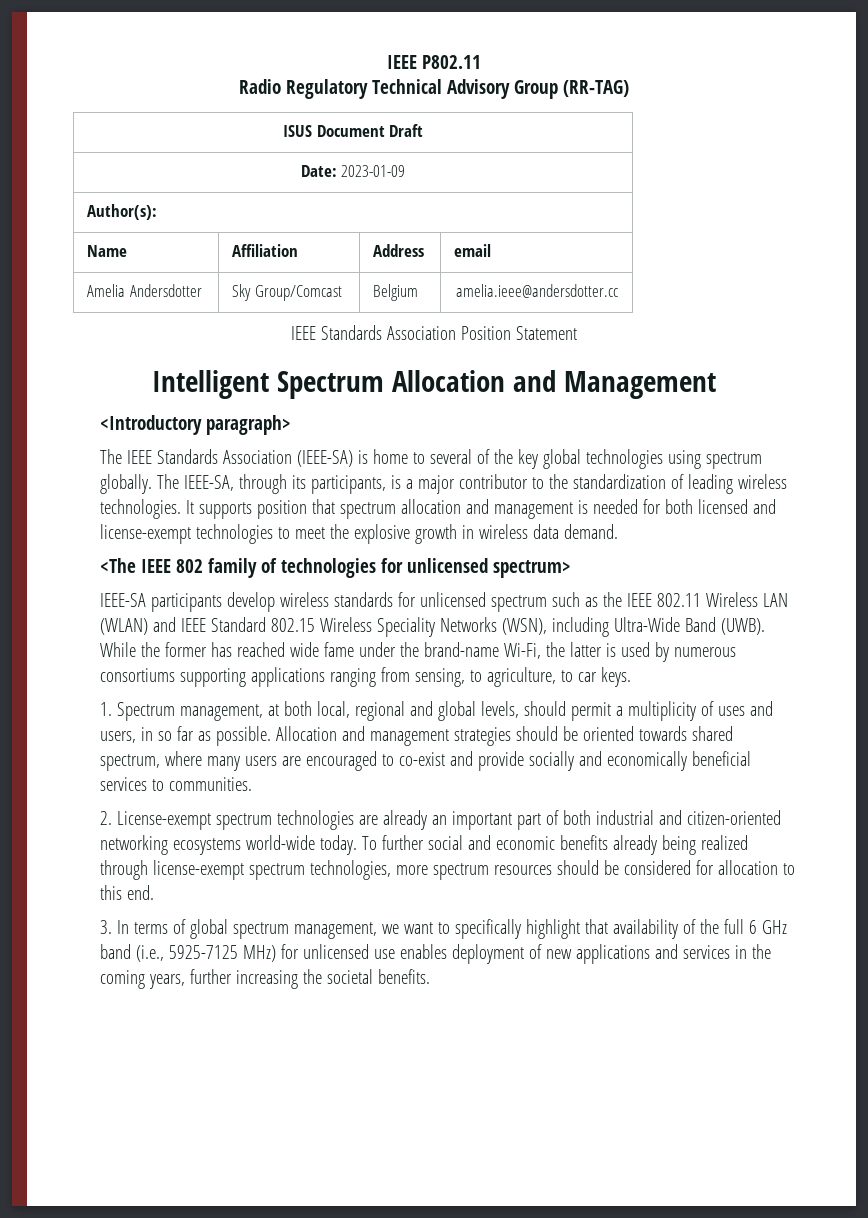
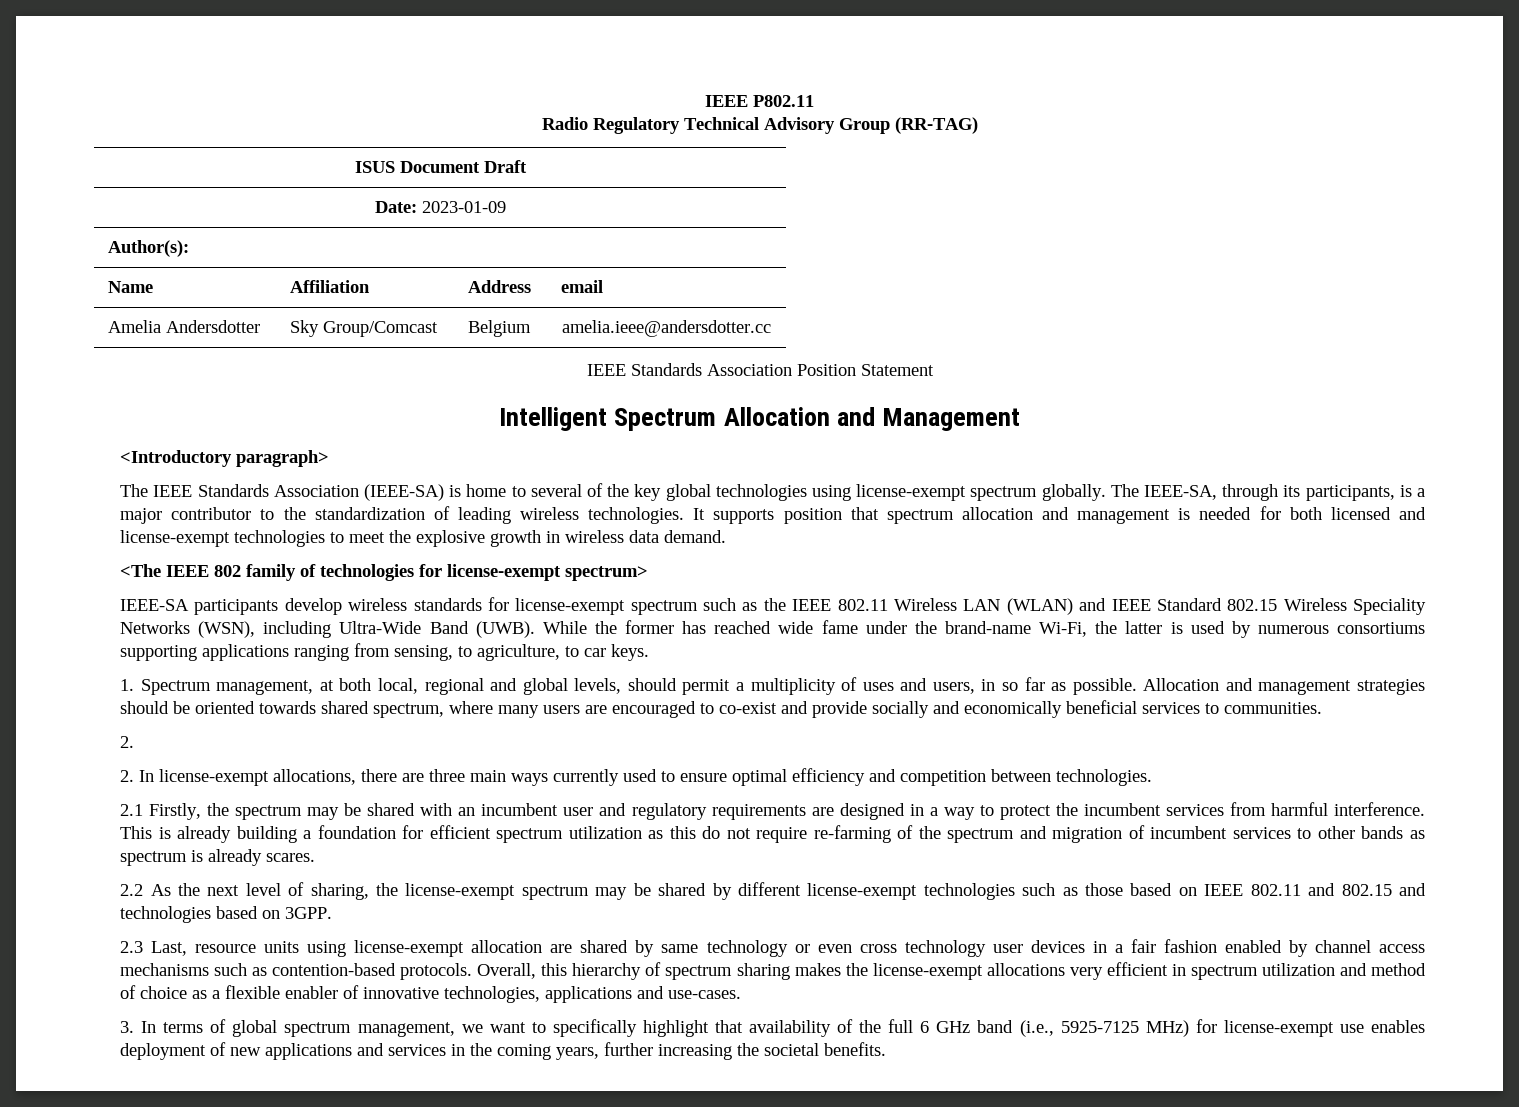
(701, 459) none -> [856,484,967,501] license-exempt
[406,558,488,573] unlicensed -> [447,564,562,581] license-exempt
[419,592,486,607] unlicensed -> [515,598,626,615] license-exempt
[116,810,781,830] [99,835,748,855] [99,860,795,880] [99,885,154,900] License-exempt spectrum technologies are already an important part of both industrial and citizen-oriented networking ecosystems world-wide today. To further social and economic benefits already being realized through license-exempt spectrum technologies, more spectrum resources should be considered for allocation to this end. -> [120,768,1153,786] [120,802,1426,820] [120,825,1426,843] [120,849,316,866] [120,882,1427,900] [120,906,333,923] [120,939,1425,957] [120,962,1426,980] [120,985,742,1003] // 2. In license-exempt allocations, there are three main ways currently used to ensure optimal efficiency and competition between technologies. // 2.1 Firstly, the spectrum may be shared with an incumbent user and regulatory requirements are designed in a way to protect the incumbent services from harmful interference. This is already building a foundation for efficient spectrum utilization as this do not require re-farming of the spectrum and migration of incumbent services to other bands as spectrum is already scares. // 2.2 As the next level of sharing, the license-exempt spectrum may be shared by different license-exempt technologies such as those based on IEEE 802.11 and 802.15 and technologies based on 3GPP. // 2.3 Last, resource units using license-exempt allocation are shared by same technology or even cross technology user devices in a fair fashion enabled by channel access mechanisms such as contention-based protocols. Overall, this hierarchy of spectrum sharing makes the license-exempt allocations very efficient in spectrum utilization and method of choice as a flexible enabler of innovative technologies, applications and use-cases.
[302,944,369,959] unlicensed -> [1223,1020,1334,1037] license-exempt

